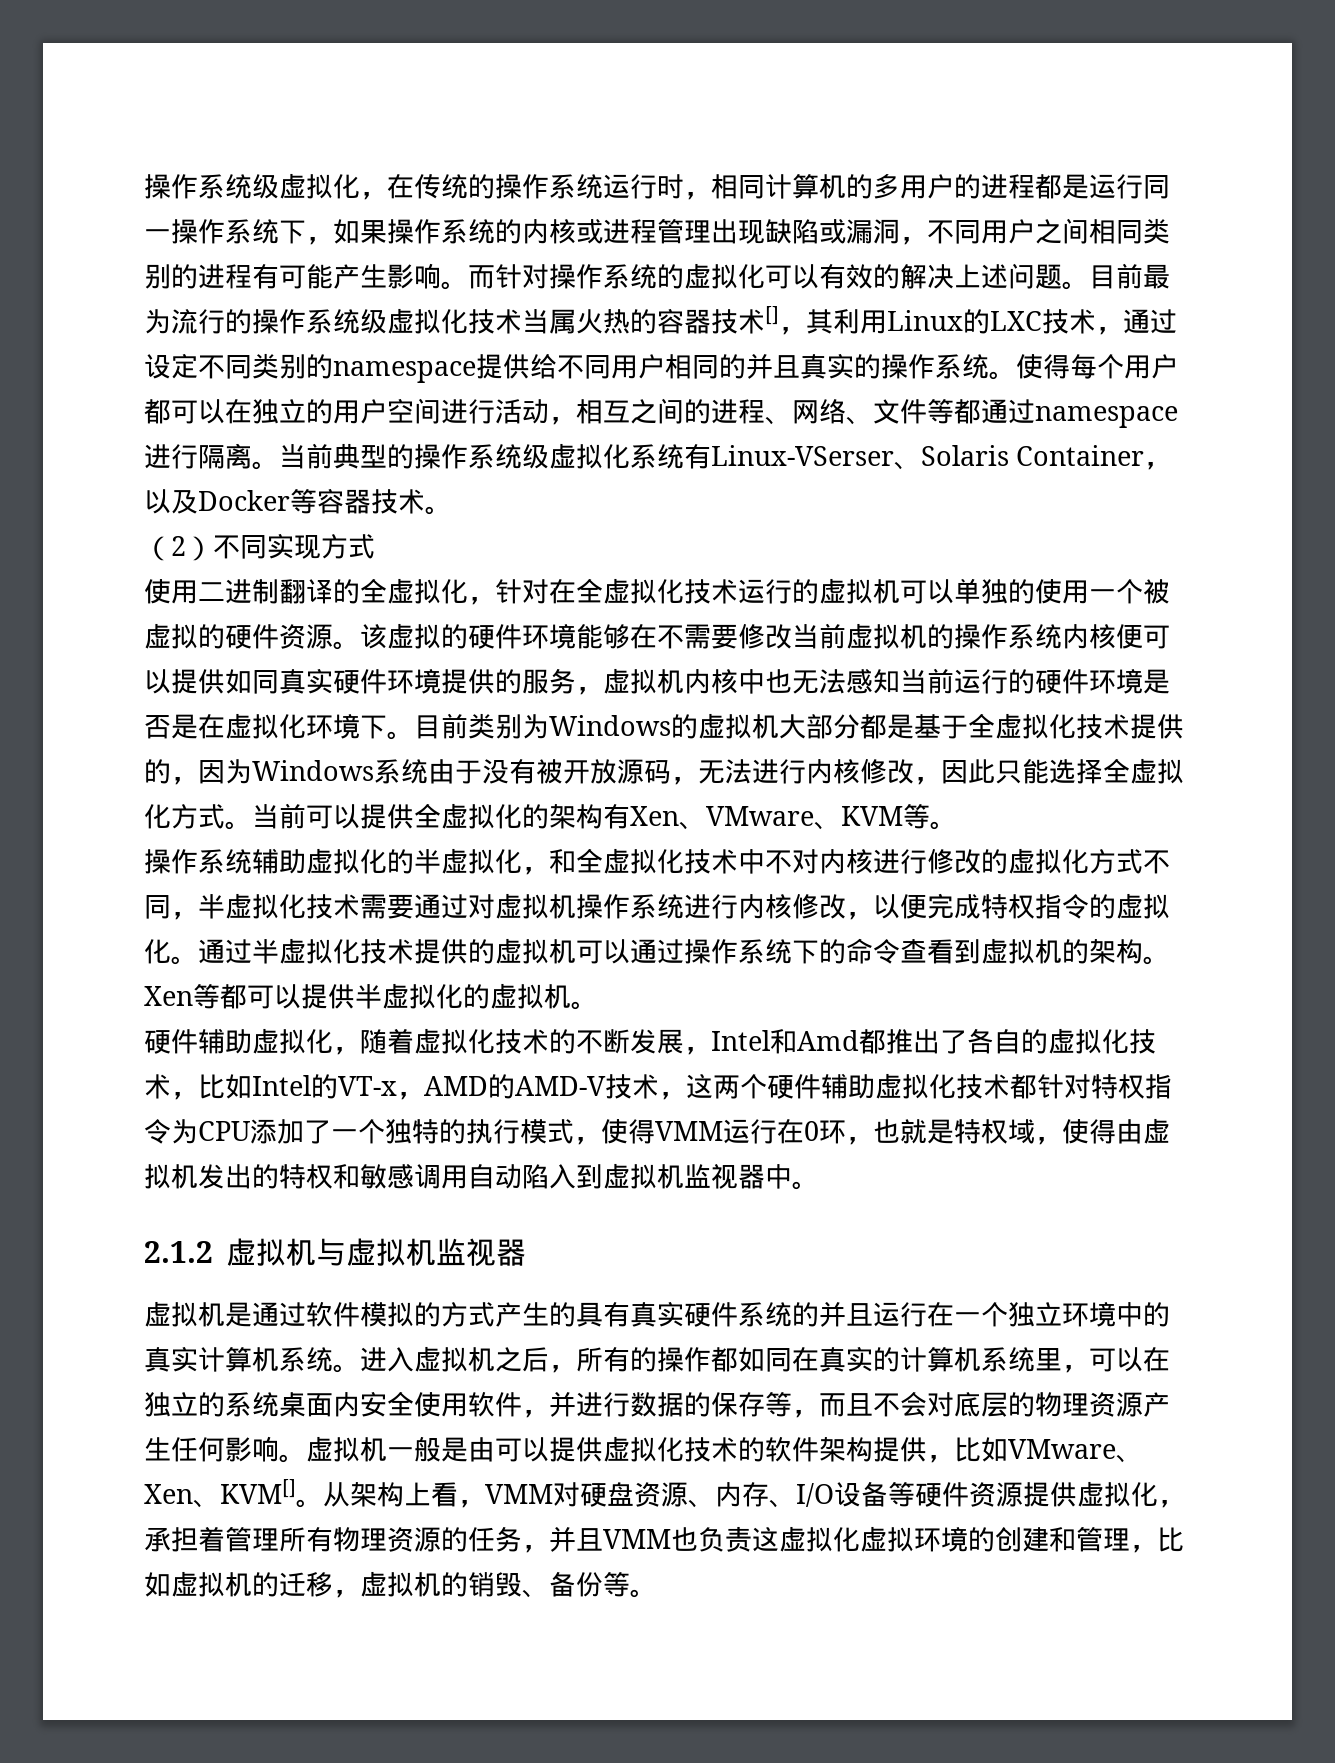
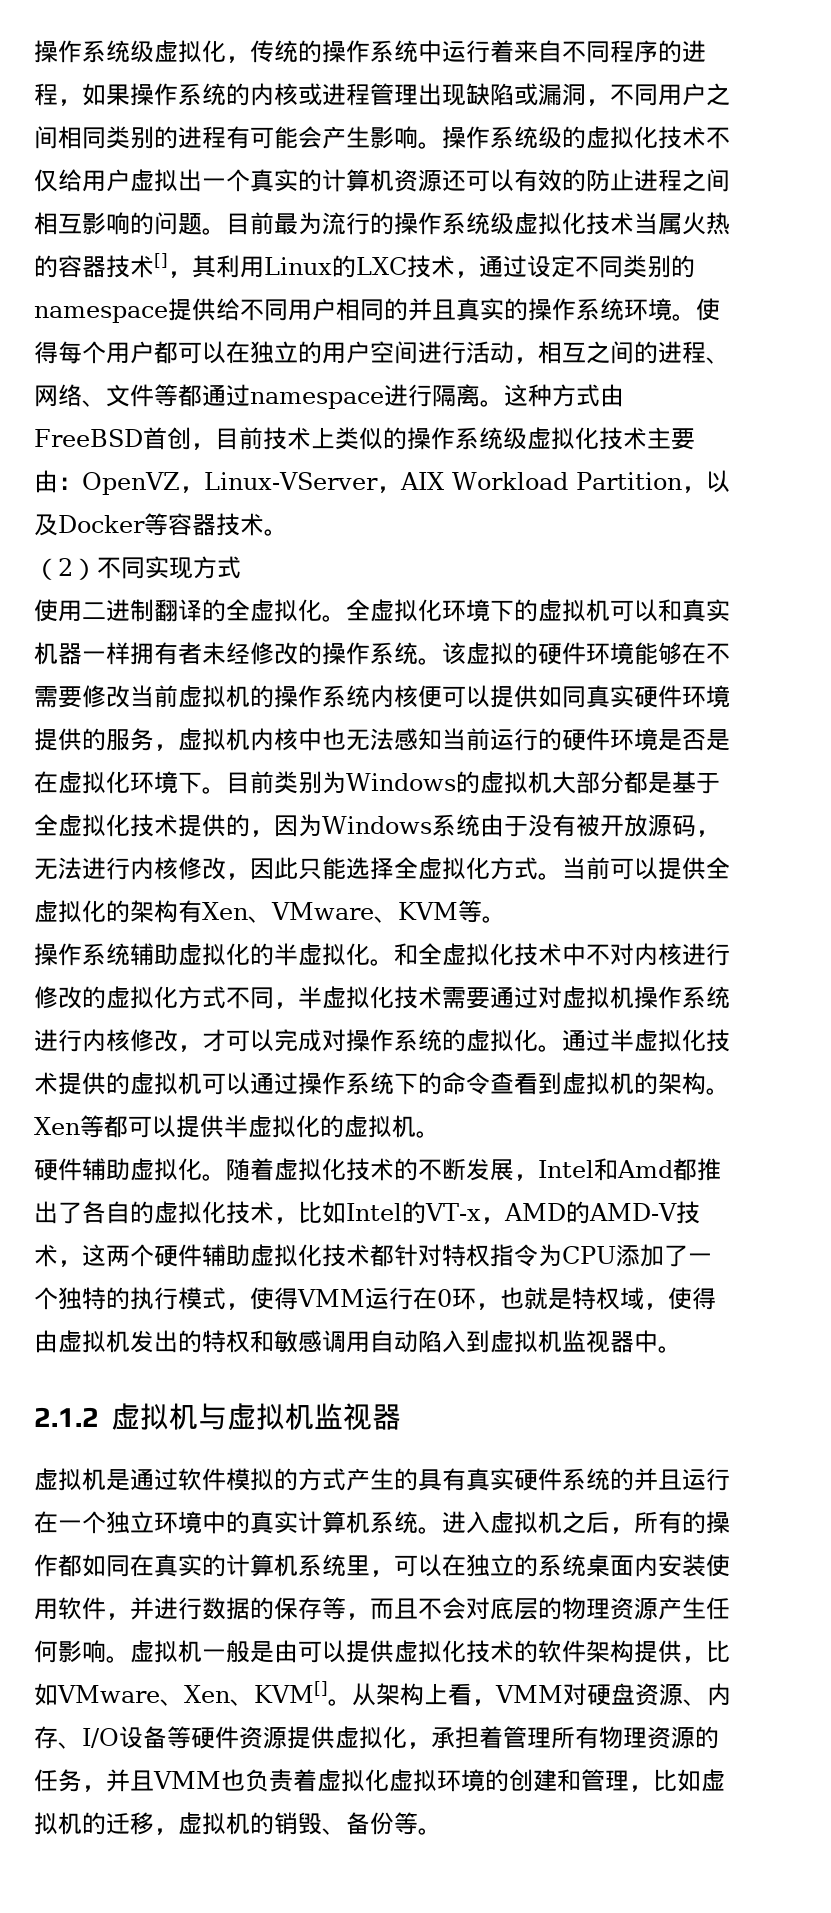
[387,174,414,199] 在 -> (250, 59) none
[603,173,1170,200] [144,219,306,244] 运行时，相同计算机的多用户的进程都是运行同一操作系统下 -> [418,40,706,63] [34,83,58,106] 中运行着来自不同程序的进程
(333, 276) none -> [298,126,322,149] 会
[468,263,1008,289] 而针对操作系统的虚拟化可以有效的解决上述 -> [442,126,730,149] [34,169,730,192] [34,212,154,235] 操作系统级的虚拟化技术不仅给用户虚拟出一个真实的计算机资源还可以有效的防止进程之间相互影响的
(989, 366) none -> [624,298,672,321] 环境
[279,443,1145,470] 当前典型的操作系统级虚拟化系统有Linux-VSerser、Solaris Container -> [504,384,624,407] [34,427,695,450] [34,470,682,495] 这种方式由FreeBSD首创，目前技术上类似的操作系统级虚拟化技术主要由：OpenVZ，Linux-VServer，AIX Workload Partition
[468,578,1170,605] [144,623,333,649] ，针对在全虚拟化技术运行的虚拟机可以单独的使用一个被虚拟的硬件资源 -> [322,599,730,622] [34,642,418,665] 。全虚拟化环境下的虚拟机可以和真实机器一样拥有者未经修改的操作系统
[522,866,549,875] ， -> [370,959,394,966] 。
[873,893,1089,919] 以便完成特权指令 -> [202,1029,442,1052] 才可以完成对操作系统
[333,1046,360,1055] ， -> [202,1174,226,1181] 。
[387,1391,414,1416] 全 -> [682,1554,706,1577] 装
[752,1527,779,1552] 这 -> [293,1769,317,1792] 着

